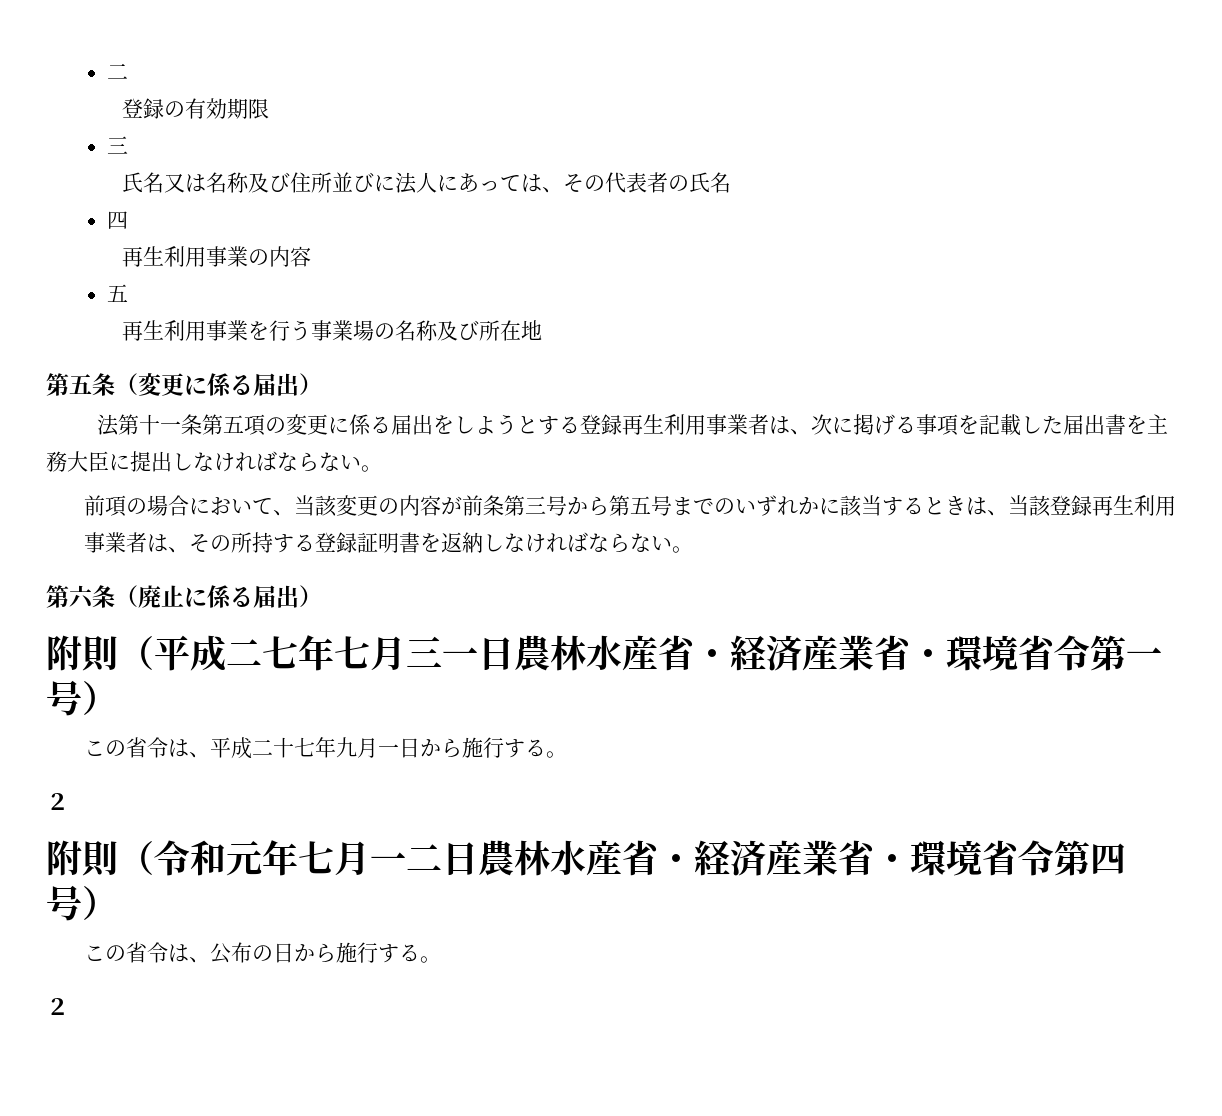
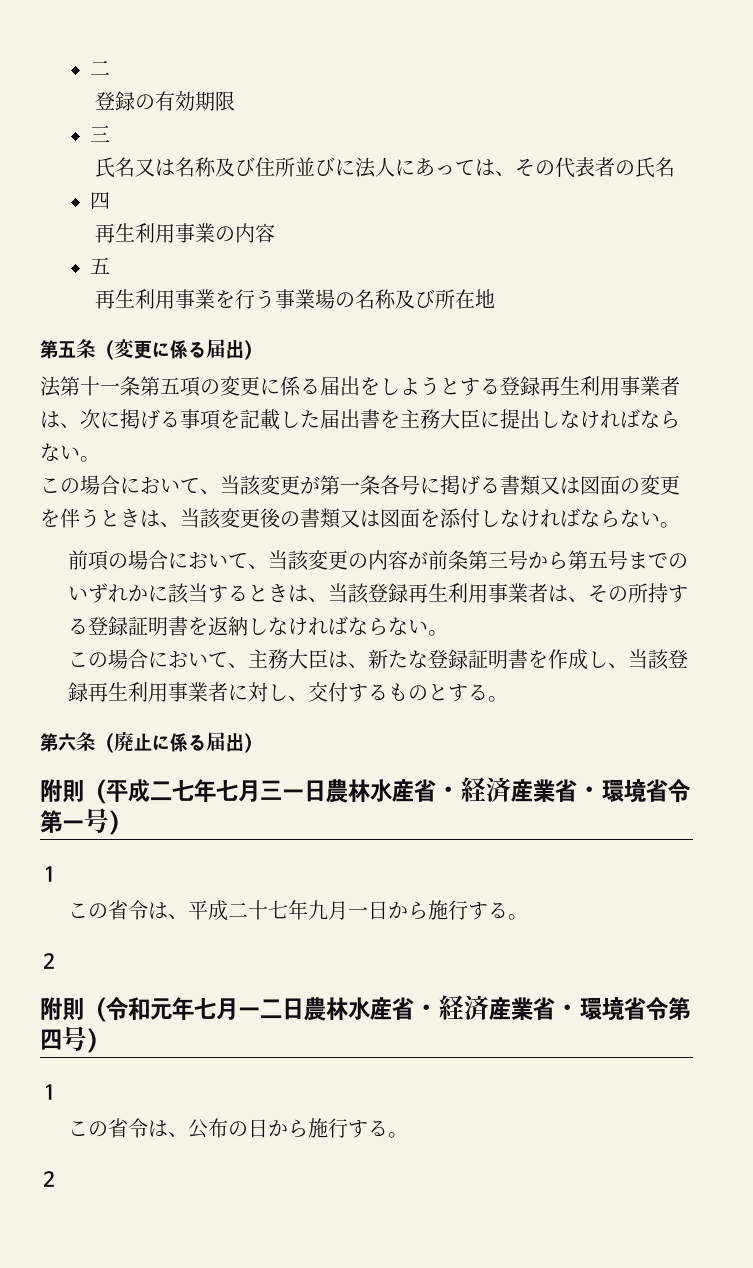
(382, 468) none -> [40,475,680,496] [40,508,680,529] // この場合において、当該変更が第一条各号に掲げる書類又は図面の変更を伴うときは、当該変更後の書類又は図面を添付しなければならない。
(693, 549) none -> [67,649,688,670] [67,682,508,702] // この場合において、主務大臣は、新たな登録証明書を作成し、当該登録再生利用事業者に対し、交付するものとする。
(118, 697) none -> [40,866,58,882] // １
(118, 902) none -> [40,1084,58,1100] // １

